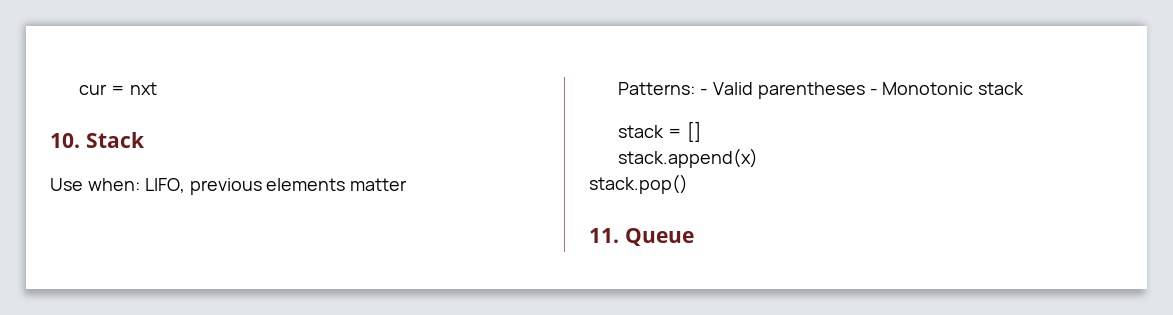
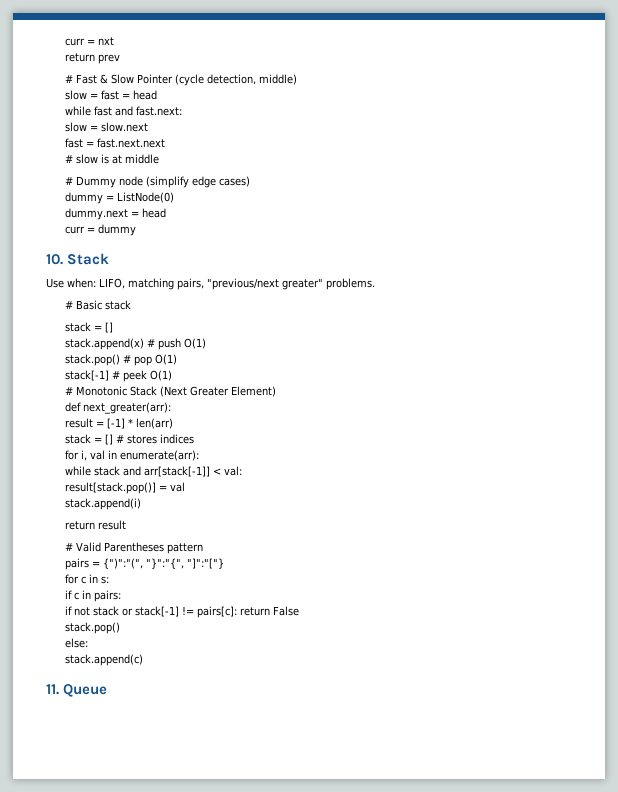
[79,84,108,95] cur -> [65,38,86,46] curr
(157, 88) none -> [65,53,121,64] [65,74,298,86] [65,90,158,100] [65,106,183,116] [65,122,149,132] [65,138,166,148] [65,154,160,164] [65,176,251,188] [65,192,175,204] [65,208,167,220] [65,224,137,236] // return prev // # Fast & Slow Pointer (cycle detection, middle) // slow = fast = head // while fast and fast.next: // slow = slow.next // fast = fast.next.next // # slow is at middle // # Dummy node (simplify edge cases) // dummy = ListNode(0) // dummy.next = head // curr = dummy
[189,178,408,195] [618,82,974,99] previous elements matter // Patterns: - Valid parentheses - Monotonic -> [128,278,375,290] [65,300,103,310] matching pairs, "previous/next greater" problems. // # Basic
[589,174,688,194] // stack.pop() -> [147,338,207,350] [65,354,178,366] [65,370,173,382] [65,386,277,397] [65,402,172,414] [65,418,174,429] [65,434,195,445] [65,450,200,461] [65,466,243,477] [65,482,186,494] [65,498,142,510] [65,520,127,530] [65,542,204,554] [65,558,225,570] [65,574,110,584] [65,590,122,602] [65,606,300,618] [65,622,121,634] [65,638,89,648] [65,654,144,666] # push O(1) // stack.pop() # pop O(1) // stack[-1] # peek O(1) // # Monotonic Stack (Next Greater Element) // def next_greater(arr): // result = [-1] * len(arr) // stack = [] # stores indices // for i, val in enumerate(arr): // while stack and arr[stack[-1]] < val: // result[stack.pop()] = val // stack.append(i) // return result // # Valid Parentheses pattern // pairs = {")":"(", "}":"{", "]":"["} // for c in s: // if c in pairs: // if not stack or stack[-1] != pairs[c]: return False // stack.pop() // else: // stack.append(c)

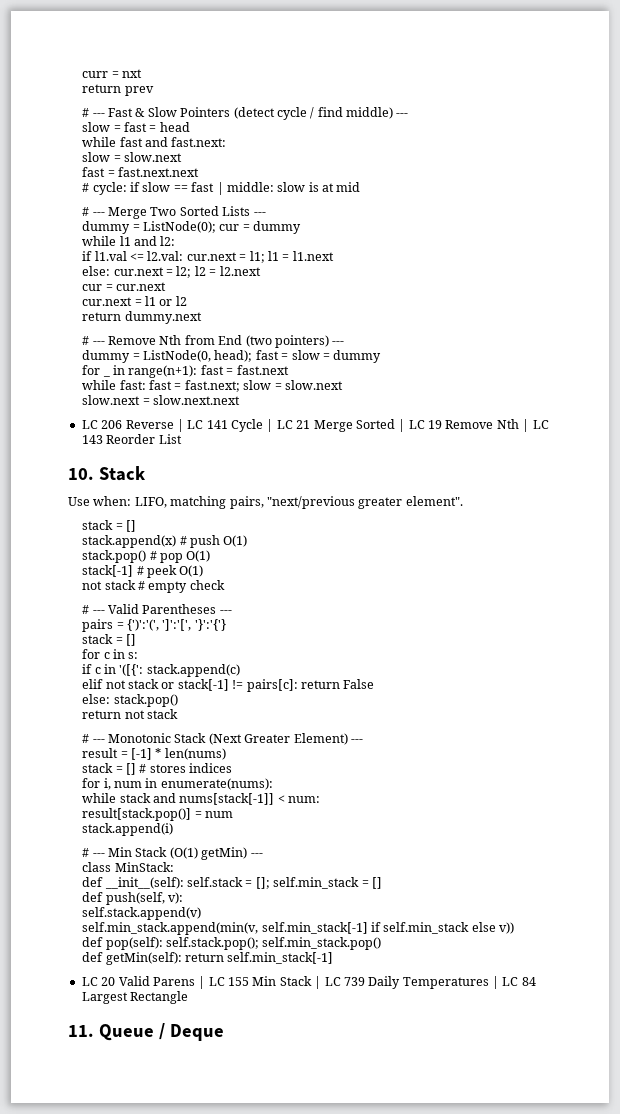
(74, 79) none -> [92,113,105,117] ---
[137,74,257,86] Pointer (cycle detection, -> [180,107,343,120] Pointers (detect cycle / find
(298, 79) none -> [396,113,409,117] ---
(74, 159) none -> [92,182,274,195] cycle: if slow == fast | middle:
[125,154,160,164] [65,176,251,188] [65,192,175,204] [65,208,167,220] [65,224,137,236] middle // # Dummy node (simplify edge cases) // dummy = ListNode(0) // dummy.next = head // curr = dummy -> [336,182,361,192] [82,206,266,219] [82,221,302,234] [82,236,176,246] [82,251,334,263] [82,266,261,278] [82,282,167,291] [82,296,187,306] [82,311,202,324] [82,335,345,348] [82,350,382,363] [82,365,101,375] [102,375,110,377] [113,365,289,378] [82,380,343,392] [82,395,241,405] [81,419,549,432] [81,434,182,444] mid // # --- Merge Two Sorted Lists --- // dummy = ListNode(0); cur = dummy // while l1 and l2: // if l1.val <= l2.val: cur.next = l1; l1 = l1.next // else: cur.next = l2; l2 = l2.next // cur = cur.next // cur.next = l1 or l2 // return dummy.next // # --- Remove Nth from End (two pointers) --- // dummy = ListNode(0, head); fast = slow = dummy // for _ in range(n+1): fast = fast.next // while fast: fast = fast.next; slow = slow.next // slow.next = slow.next.next // LC 206 Reverse | LC 141 Cycle | LC 21 Merge Sorted | LC 19 Remove Nth | LC 143 Reorder List
[207,278,375,290] [65,300,132,310] "previous/next greater" problems. // # Basic stack -> [266,496,463,509] "next/previous greater element".
[65,387,74,395] # -> [82,580,225,593] [82,604,232,614] [82,619,226,632] [82,634,137,646] [82,649,139,659] [82,664,240,677] [82,679,375,692] [82,694,178,707] [82,709,179,719] [82,734,105,743] not stack # empty check // # --- Valid Parentheses --- // pairs = {')':'(', ']':'[', '}':'{'} // stack = [] // for c in s: // if c in '([{': stack.append(c) // elif not stack or stack[-1] != pairs[c]: return False // else: stack.pop() // return not stack // # ---
[65,402,172,414] // def next_greater(arr): -> [350,739,363,743] ---
[136,418,174,429] len(arr) -> [164,748,226,760] len(nums)
[90,450,200,461] val in enumerate(arr): -> [114,778,273,790] num in enumerate(nums):
[144,466,243,477] arr[stack[-1]] < val: -> [179,793,321,805] nums[stack[-1]] < num:
[170,482,186,492] val -> [205,811,234,818] num
[65,520,127,530] [65,542,204,554] [65,558,225,570] [65,574,110,584] [65,590,122,602] [65,606,300,618] [65,622,121,634] [65,638,89,648] [65,654,144,666] return result // # Valid Parentheses pattern // pairs = {")":"(", "}":"{", "]":"["} // for c in s: // if c in pairs: // if not stack or stack[-1] != pairs[c]: return False // stack.pop() // else: // stack.append(c) -> [82,847,263,860] [82,862,174,872] [82,877,382,889] [82,892,184,905] [82,907,202,920] [82,922,515,935] [82,937,382,950] [82,952,334,965] [81,976,536,989] [81,991,189,1004] # --- Min Stack (O(1) getMin) --- // class MinStack: // def __init__(self): self.stack = []; self.min_stack = [] // def push(self, v): // self.stack.append(v) // self.min_stack.append(min(v, self.min_stack[-1] if self.min_stack else v)) // def pop(self): self.stack.pop(); self.min_stack.pop() // def getMin(self): return self.min_stack[-1] // LC 20 Valid Parens | LC 155 Min Stack | LC 739 Daily Temperatures | LC 84 Largest Rectangle
(108, 690) none -> [158,1023,224,1041] / Deque

